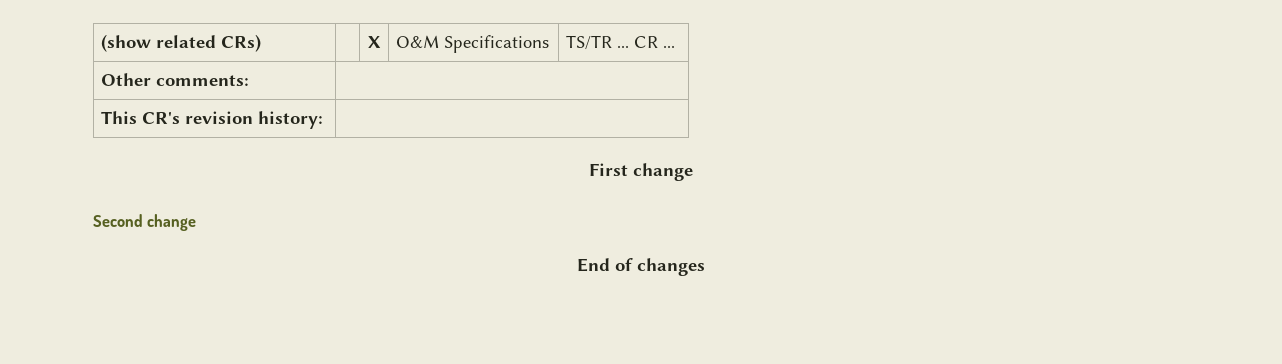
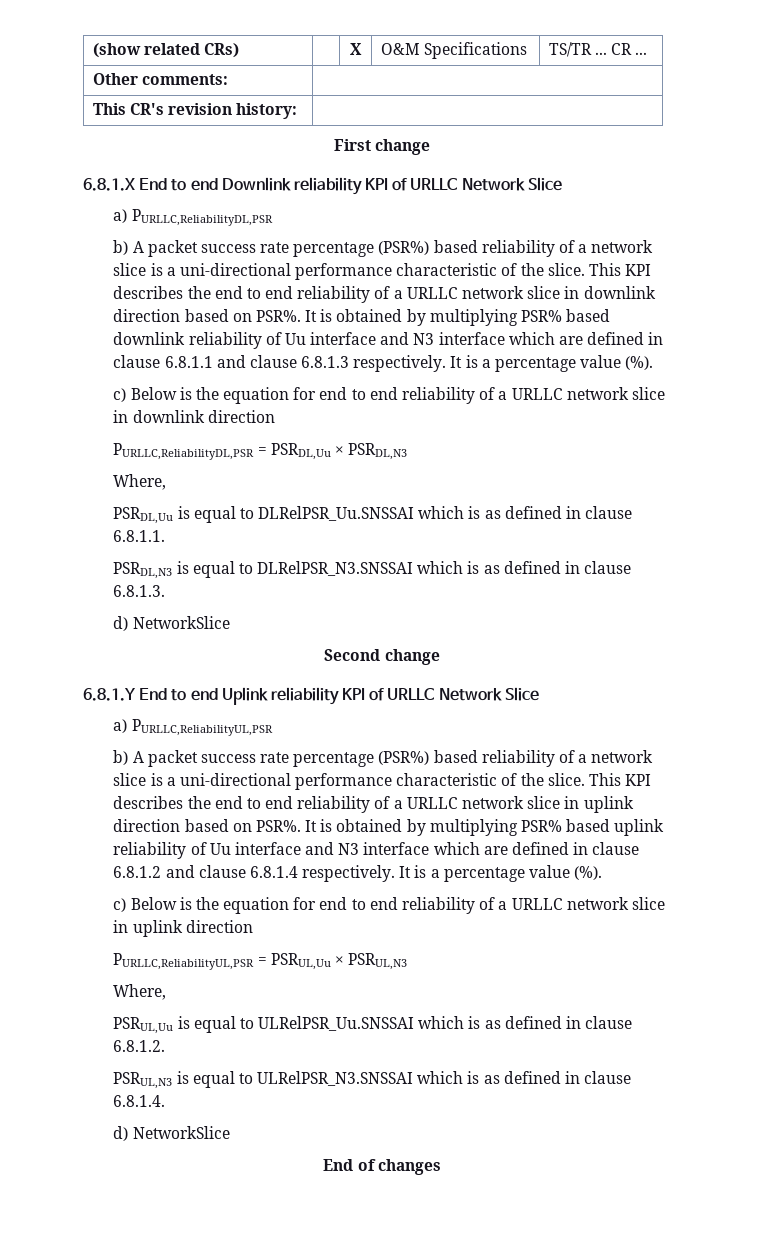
[93,214,197,231] Second change -> [83,177,562,195] [113,209,273,226] [113,240,654,257] [113,263,652,280] [113,286,656,303] [113,309,611,326] [113,332,664,349] [113,355,654,372] [113,387,665,404] [113,410,275,423] [113,443,408,460] [113,474,167,490] [113,506,633,524] [113,530,166,542] [113,561,632,579] [113,585,166,597] [113,616,230,631] [324,649,440,665] [83,687,539,705] [113,719,273,736] [113,750,654,767] [113,773,652,790] [113,796,634,813] [113,819,665,836] [113,842,640,859] [113,865,603,882] [113,897,665,914] [113,920,253,937] [113,953,408,970] [113,984,167,1000] [113,1016,633,1034] [113,1040,166,1052] [113,1071,632,1089] [113,1095,166,1107] [113,1126,230,1141] 6.8.1.X End to end Downlink reliability KPI of URLLC Network Slice // a) PURLLC,ReliabilityDL,PSR // b) A packet success rate percentage (PSR%) based reliability of a network slice is a uni-directional performance characteristic of the slice. This KPI describes the end to end reliability of a URLLC network slice in downlink direction based on PSR%. It is obtained by multiplying PSR% based downlink reliability of Uu interface and N3 interface which are defined in clause 6.8.1.1 and clause 6.8.1.3 respectively. It is a percentage value (%). // c) Below is the equation for end to end reliability of a URLLC network slice in downlink direction // PURLLC,ReliabilityDL,PSR = PSRDL,Uu × PSRDL,N3 // Where, // PSRDL,Uu is equal to DLRelPSR_Uu.SNSSAI which is as defined in clause 6.8.1.1. // PSRDL,N3 is equal to DLRelPSR_N3.SNSSAI which is as defined in clause 6.8.1.3. // d) NetworkSlice // Second change // 6.8.1.Y End to end Uplink reliability KPI of URLLC Network Slice // a) PURLLC,ReliabilityUL,PSR // b) A packet success rate percentage (PSR%) based reliability of a network slice is a uni-directional performance characteristic of the slice. This KPI describes the end to end reliability of a URLLC network slice in uplink direction based on PSR%. It is obtained by multiplying PSR% based uplink reliability of Uu interface and N3 interface which are defined in clause 6.8.1.2 and clause 6.8.1.4 respectively. It is a percentage value (%). // c) Below is the equation for end to end reliability of a URLLC network slice in uplink direction // PURLLC,ReliabilityUL,PSR = PSRUL,Uu × PSRUL,N3 // Where, // PSRUL,Uu is equal to ULRelPSR_Uu.SNSSAI which is as defined in clause 6.8.1.2. // PSRUL,N3 is equal to ULRelPSR_N3.SNSSAI which is as defined in clause 6.8.1.4. // d) NetworkSlice

